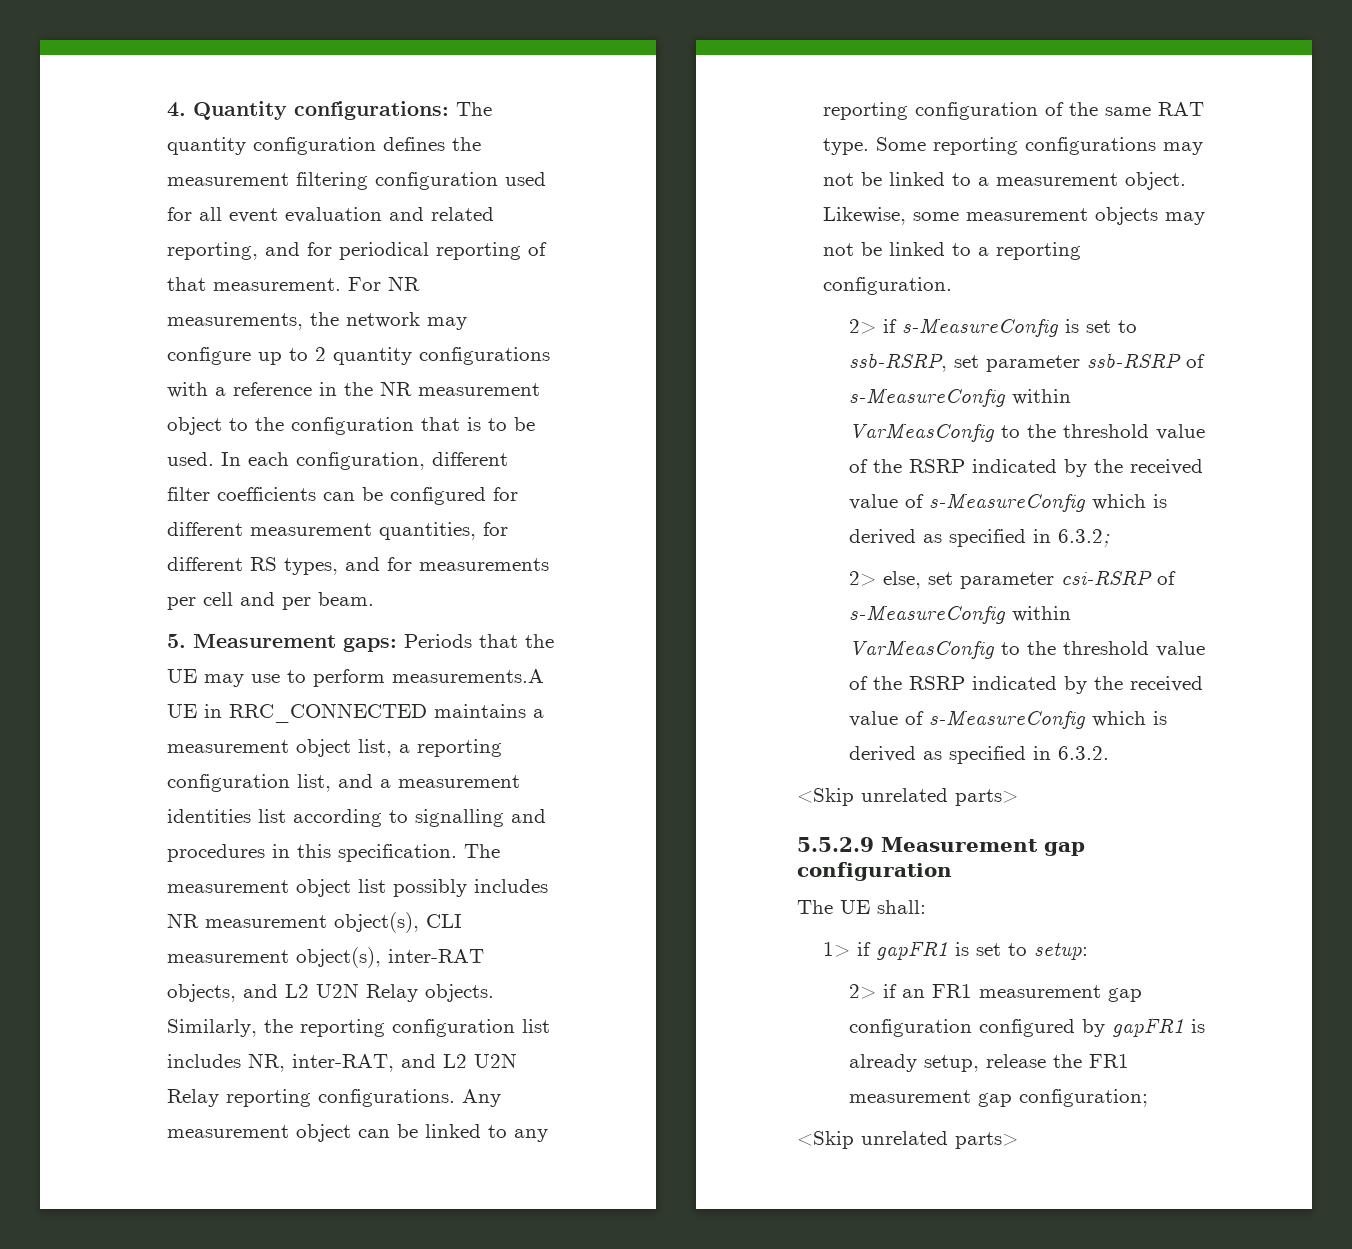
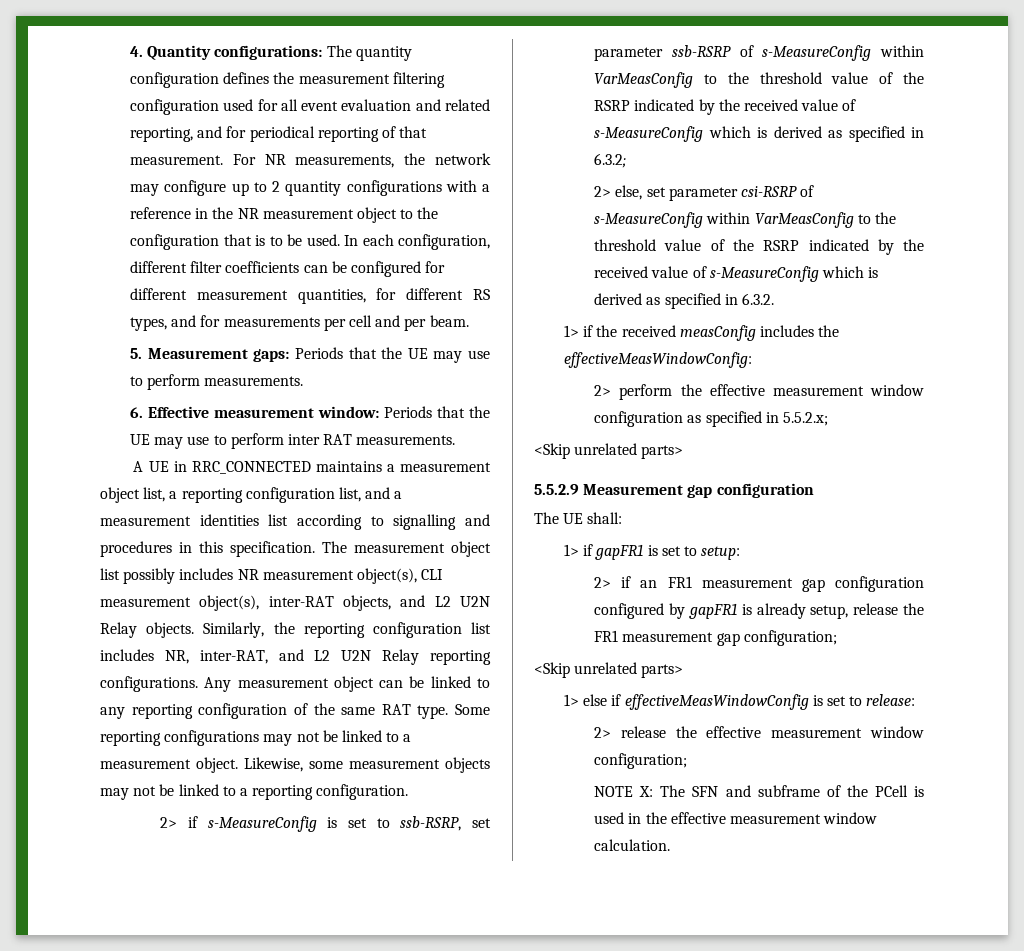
[391,669,544,683] measurements.A -> [204,376,304,386] [130,406,490,418] [130,433,456,449] [133,461,144,472] measurements. // 6. Effective measurement window: Periods that the UE may use to perform inter RAT measurements. // A
(1109, 753) none -> [564,325,840,341] [564,352,753,368] [594,384,924,400] [594,411,828,427] // 1> if the received measConfig includes the effectiveMeasWindowConfig: // 2> perform the effective measurement window configuration as specified in 5.5.2.x;
(1018, 1140) none -> [564,694,916,710] [594,726,924,738] [594,753,688,769] [594,785,924,797] [594,812,878,824] [594,839,671,851] // 1> else if effectiveMeasWindowConfig is set to release: // 2> release the effective measurement window configuration; // NOTE X: The SFN and subframe of the PCell is used in the effective measurement window calculation.

